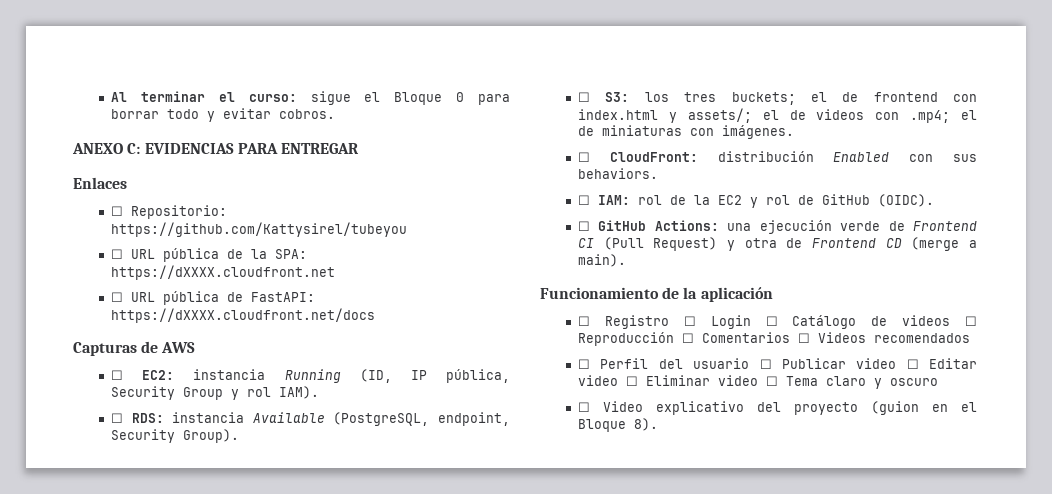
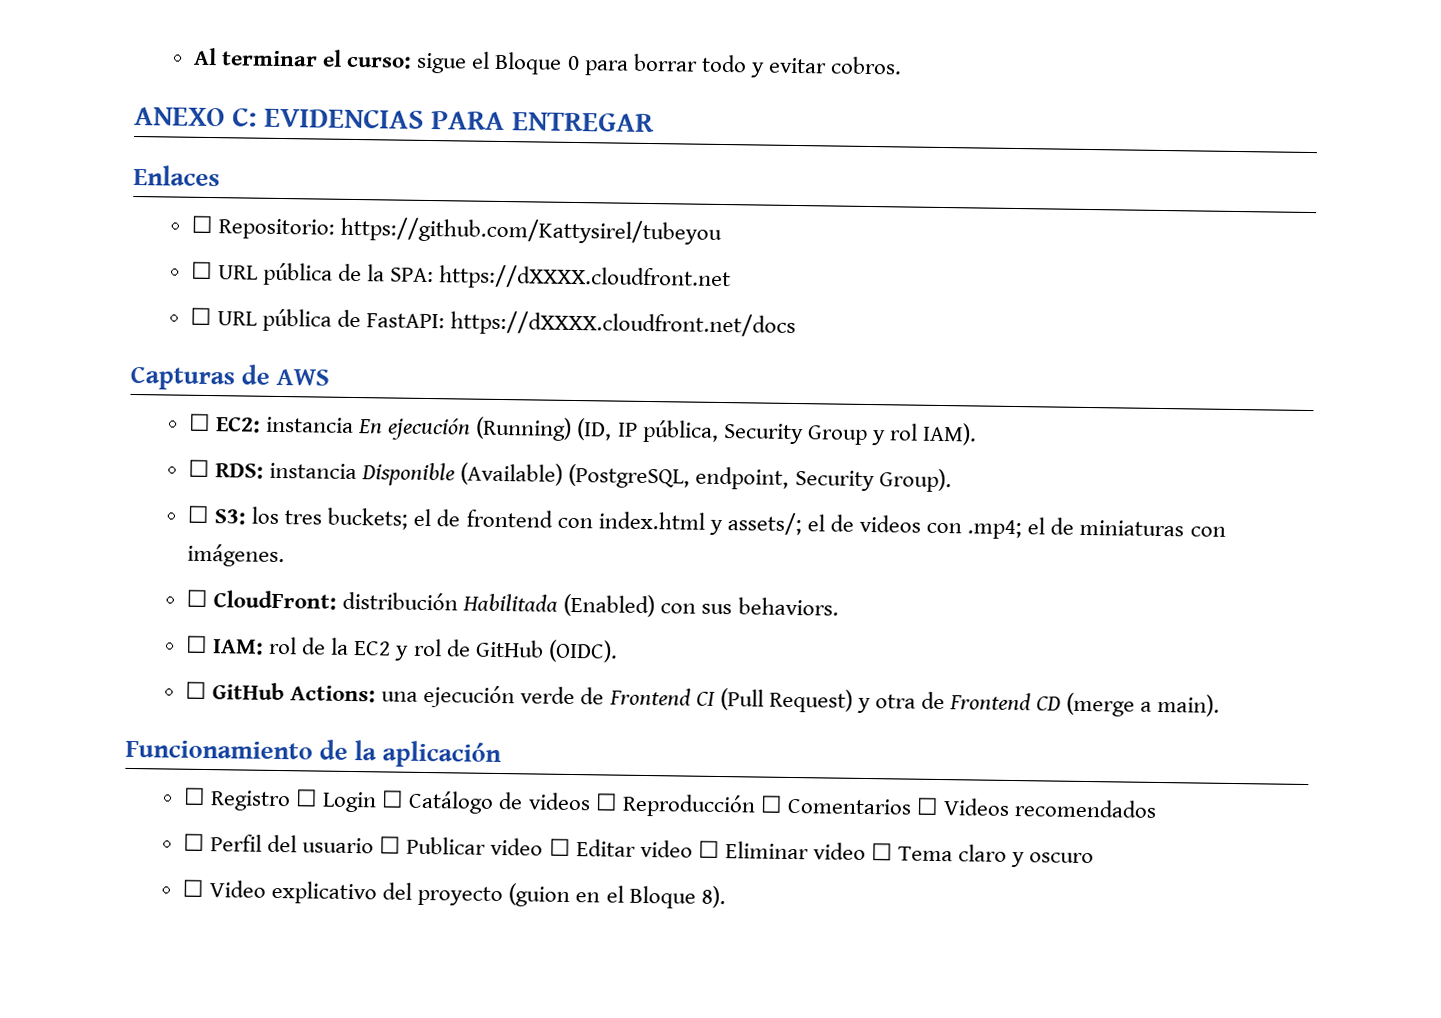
[284,369,341,383] Running -> [358,416,573,441] En ejecución (Running)
[252,412,325,423] Available -> [361,462,564,487] Disponible (Available)
[833,152,890,162] Enabled -> [462,593,656,618] Habilitada (Enabled)

